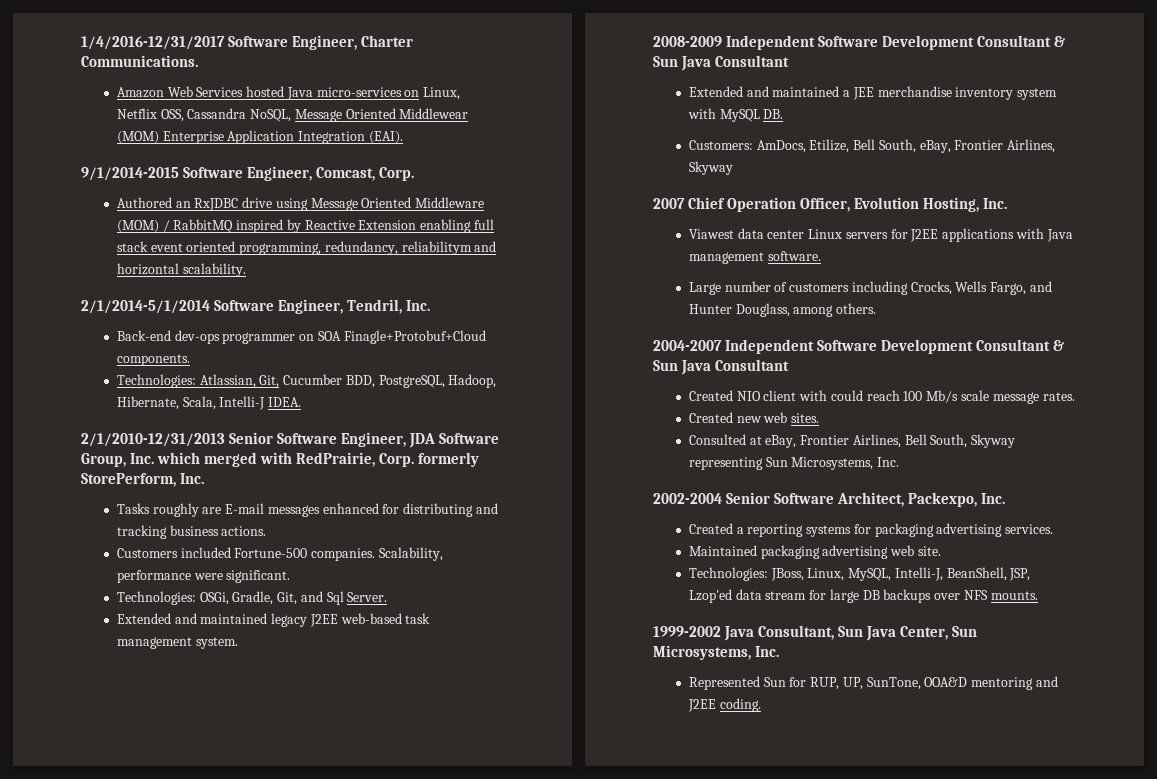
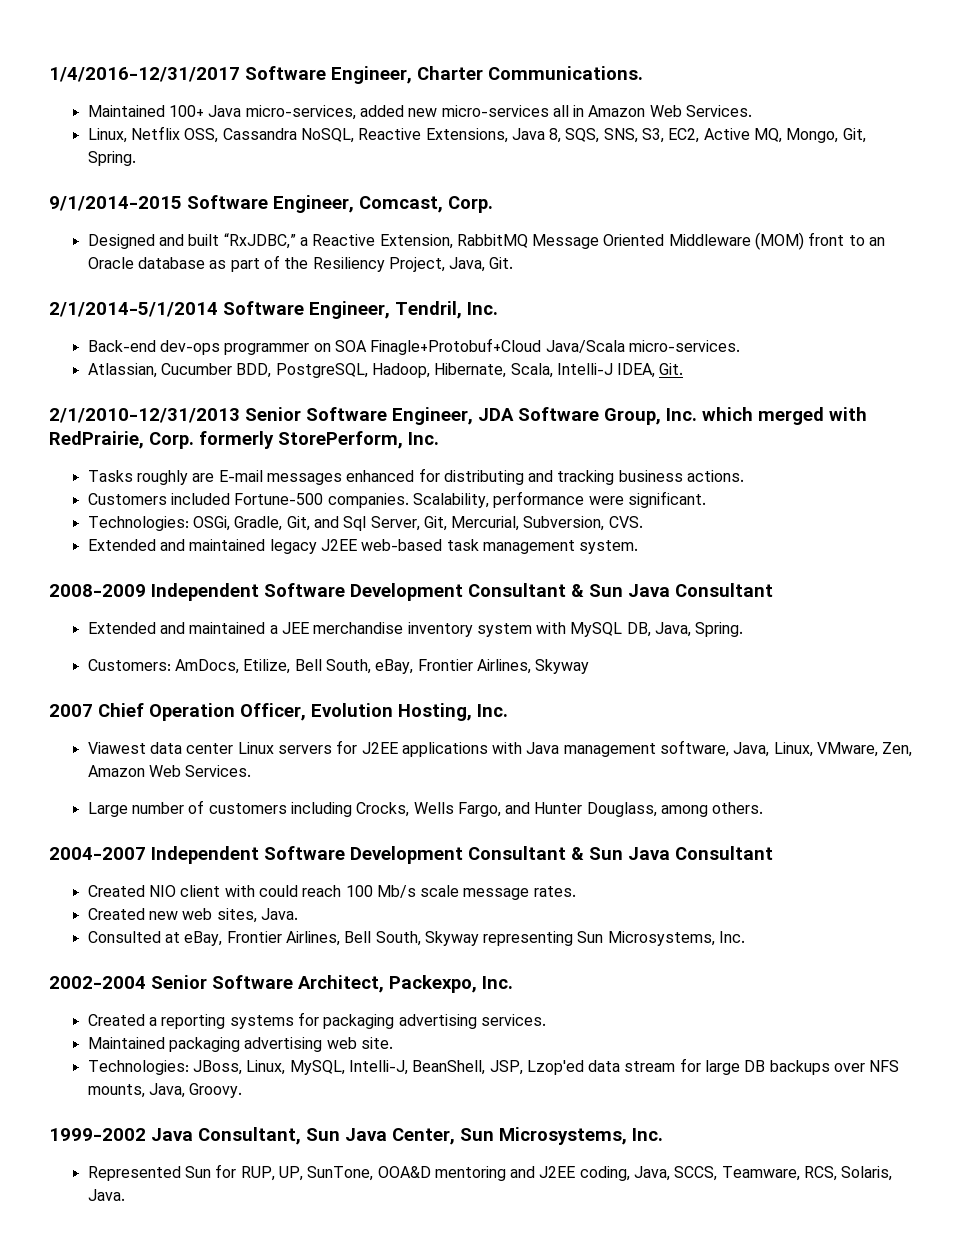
[116,86,420,100] Amazon Web Services hosted Java micro-services on -> [87,105,753,120] Maintained 100+ Java micro-services, added new micro-services all in Amazon Web Services. //
[294,108,469,122] [116,130,403,144] Message Oriented Middlewear (MOM) Enterprise Application Integration (EAI). -> [358,128,866,143] [87,151,136,166] Reactive Extensions, Java 8, SQS, SNS, S3, EC2, Active MQ, Mongo, Git, Spring.
[116,197,485,211] [116,219,495,233] [116,241,497,255] [116,263,246,277] Authored an RxJDBC drive using Message Oriented Middleware (MOM) / RabbitMQ inspired by Reactive Extension enabling full stack event oriented programming, redundancy, reliabilitym and horizontal scalability. -> [87,232,886,250] [87,255,514,272] Designed and built “RxJDBC,” a Reactive Extension, RabbitMQ Message Oriented Middleware (MOM) front to an Oracle database as part of the Resiliency Project, Java, Git.
[116,354,190,366] [116,374,280,388] components. // Technologies: Atlassian, Git, -> [545,340,740,353] [87,363,157,378] Java/Scala micro-services. // Atlassian,
[268,397,302,407] IDEA. -> [617,363,684,378] IDEA, Git.
[347,592,388,602] Server. -> [370,516,643,531] Server, Git, Mercurial, Subversion, CVS.
[763,109,784,119] DB. -> [626,622,744,637] DB, Java, Spring.
[767,251,821,261] software. -> [660,740,913,757] [87,765,252,777] software, Java, Linux, VMware, Zen, Amazon Web Services.
[791,413,820,423] sites. -> [216,908,298,923] sites, Java.
[990,591,1038,600] mounts. -> [87,1083,243,1098] mounts, Java, Groovy.
[719,698,761,712] coding. -> [579,1166,893,1181] [87,1189,125,1201] coding, Java, SCCS, Teamware, RCS, Solaris, Java.

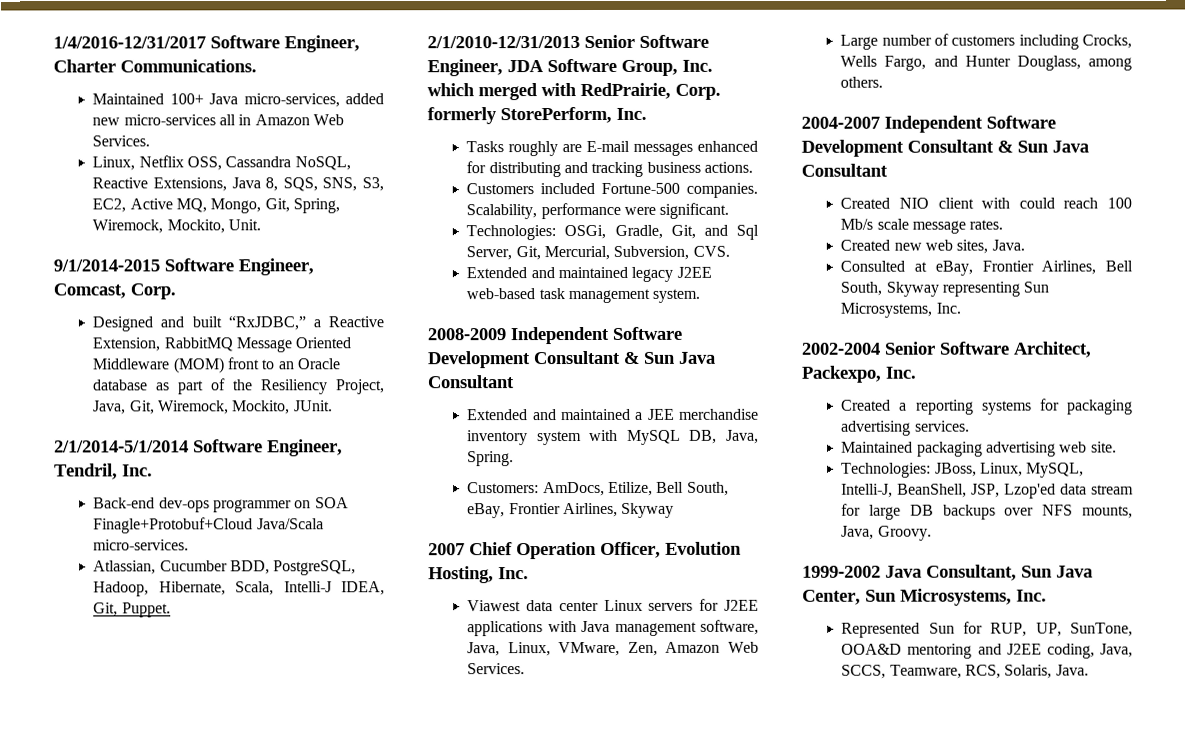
[87,151,136,166] Spring. -> [292,198,340,214] [92,219,261,234] Spring, Wiremock, Mockito, Unit.
[489,257,514,269] Git. -> [129,400,333,415] Git, Wiremock, Mockito, JUnit.
[659,363,684,375] Git. -> [93,602,171,618] Git, Puppet.

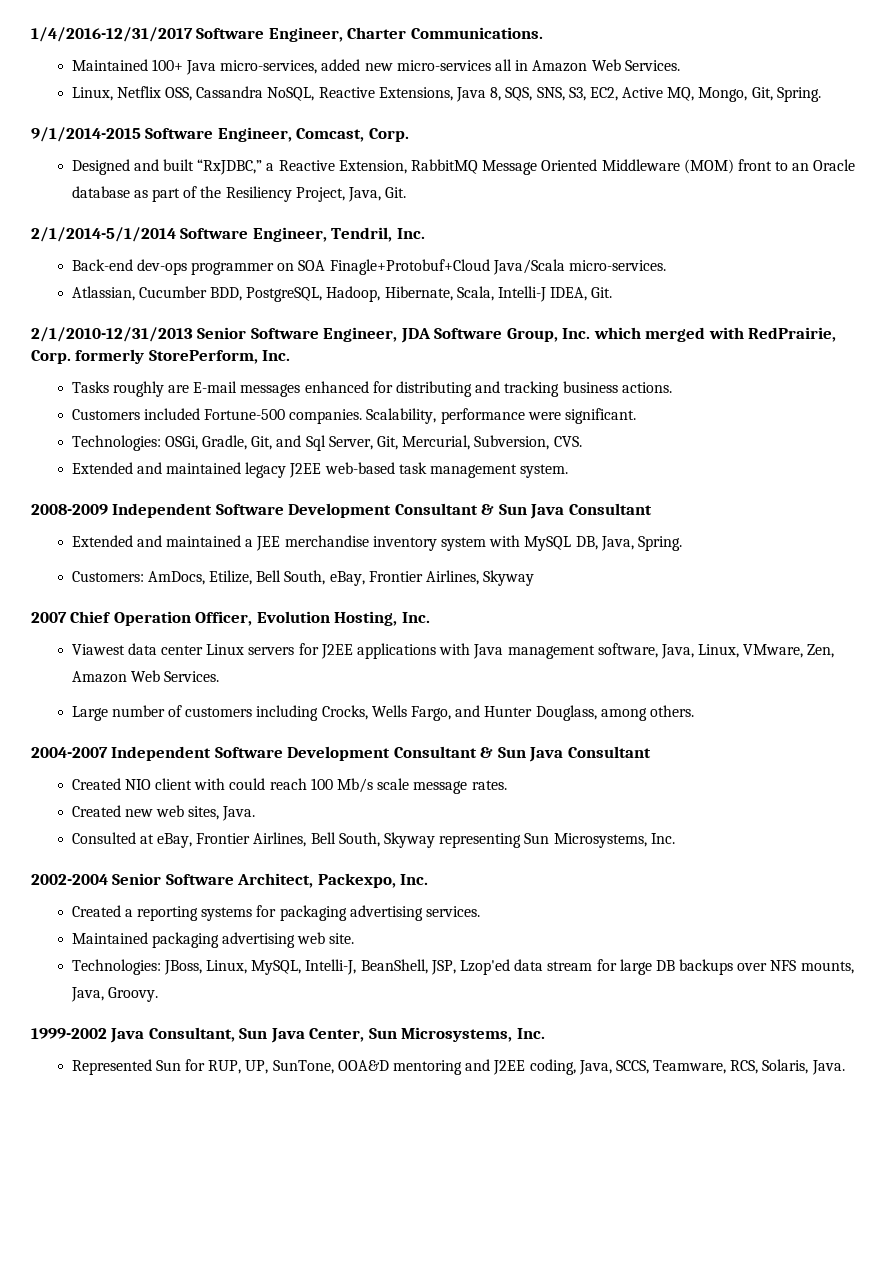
[292,198,340,214] [92,219,261,234] Spring, Wiremock, Mockito, Unit. -> [776,87,821,102] Spring.
[129,400,333,415] Git, Wiremock, Mockito, JUnit. -> [385,187,407,198] Git.
[93,602,171,618] Git, Puppet. -> [591,287,613,298] Git.

